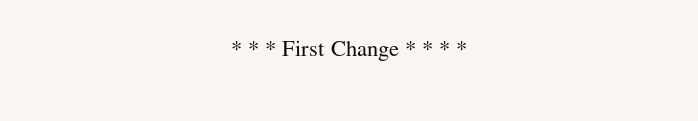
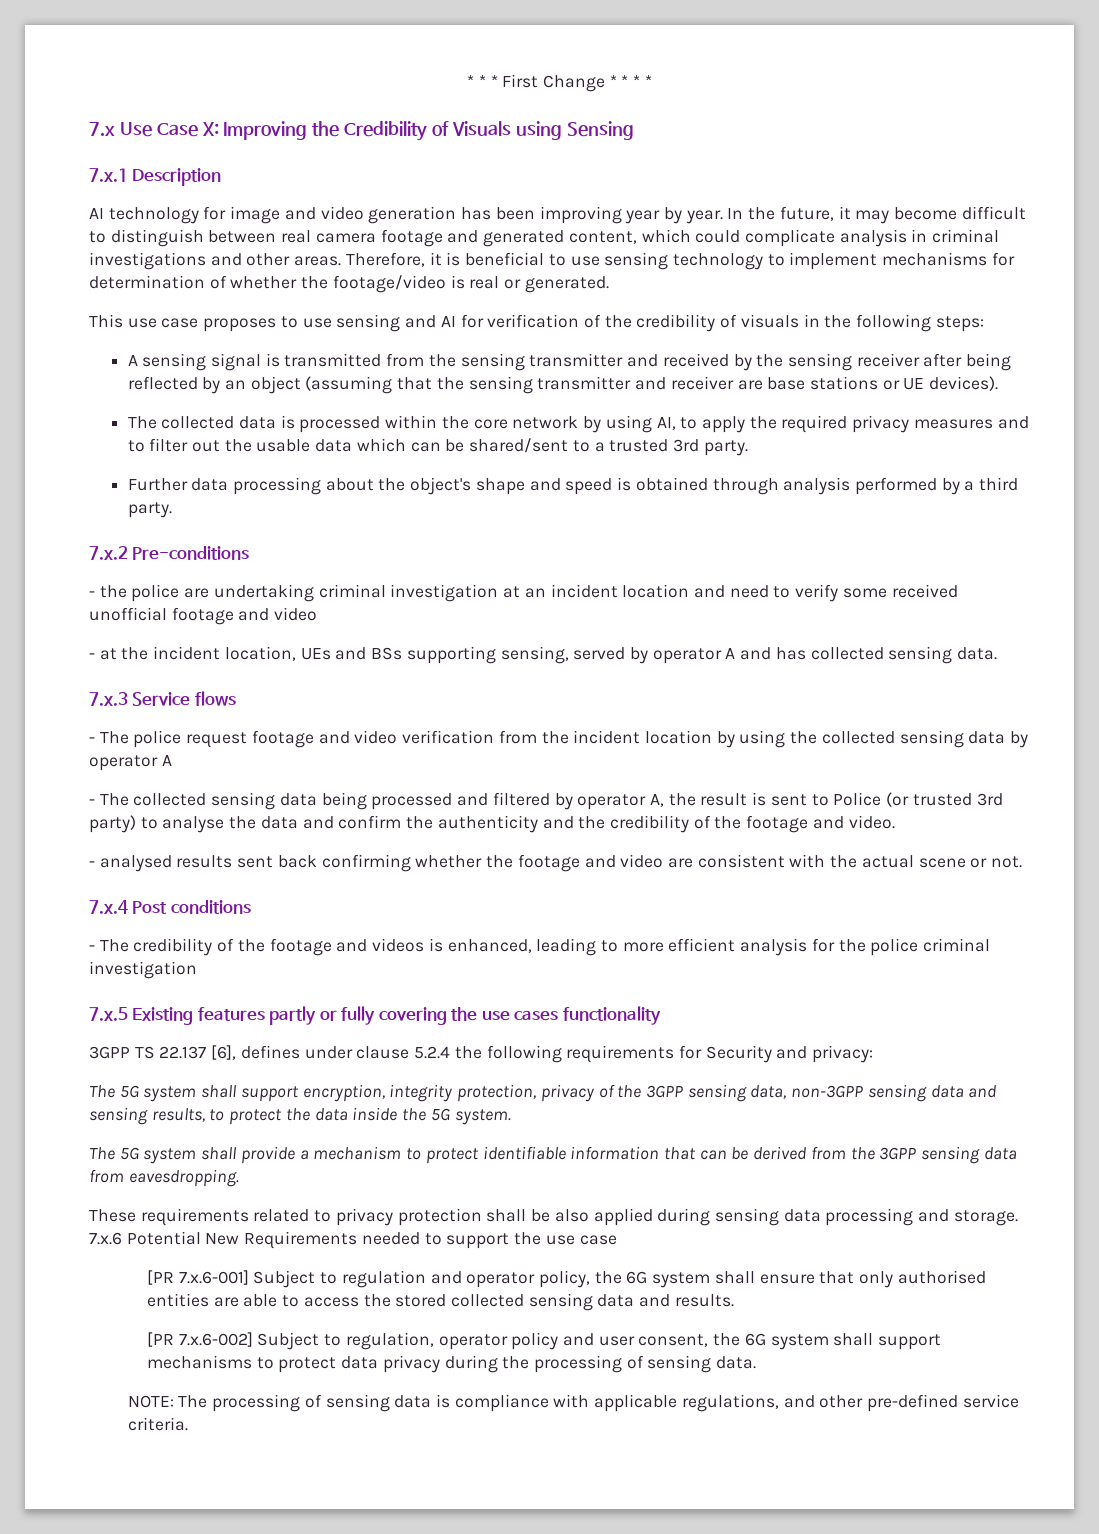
(467, 48) none -> [89,121,634,141] [89,168,222,186] [89,206,1026,224] [89,229,1000,247] [89,252,1015,270] [89,275,609,293] [89,314,984,332] [127,353,1012,371] [127,376,999,394] [127,415,1029,433] [127,438,748,456] [127,477,1019,495] [127,502,172,518] [89,546,250,560] [89,584,958,602] [89,607,318,625] [89,646,998,664] [89,691,236,706] [89,730,1029,748] [89,755,172,771] [89,792,1003,810] [89,815,895,833] [89,854,1023,872] [89,900,251,914] [89,938,991,956] [89,961,197,979] [89,1006,661,1025] [89,1045,874,1063] [89,1084,997,1102] [89,1107,511,1125] [89,1146,1017,1164] [89,1169,239,1187] [89,1208,1018,1226] [89,1231,617,1249] [146,1270,986,1288] [146,1293,734,1311] [146,1332,942,1350] [146,1355,757,1373] [127,1394,1019,1412] [127,1417,188,1431] // 7.x Use Case X: Improving the Credibility of Visuals using Sensing // 7.x.1 Description // AI technology for image and video generation has been improving year by year. In the future, it may become difficult to distinguish between real camera footage and generated content, which could complicate analysis in criminal investigations and other areas. Therefore, it is beneficial to use sensing technology to implement mechanisms for determination of whether the footage/video is real or generated. // This use case proposes to use sensing and AI for verification of the credibility of visuals in the following steps: // A sensing signal is transmitted from the sensing transmitter and received by the sensing receiver after being reflected by an object (assuming that the sensing transmitter and receiver are base stations or UE devices). // The collected data is processed within the core network by using AI, to apply the required privacy measures and to filter out the usable data which can be shared/sent to a trusted 3rd party. // Further data processing about the object's shape and speed is obtained through analysis performed by a third party. // 7.x.2 Pre-conditions // - the police are undertaking criminal investigation at an incident location and need to verify some received unofficial footage and video // - at the incident location, UEs and BSs supporting sensing, served by operator A and has collected sensing data. // 7.x.3 Service flows // - The police request footage and video verification from the incident location by using the collected sensing data by operator A // - The collected sensing data being processed and filtered by operator A, the result is sent to Police (or trusted 3rd party) to analyse the data and confirm the authenticity and the credibility of the footage and video. // - analysed results sent back confirming whether the footage and video are consistent with the actual scene or not. // 7.x.4 Post conditions // - The credibility of the footage and videos is enhanced, leading to more efficient analysis for the police criminal investigation // 7.x.5 Existing features partly or fully covering the use cases functionality // 3GPP TS 22.137 [6], defines under clause 5.2.4 the following requirements for Security and privacy: // The 5G system shall support encryption, integrity protection, privacy of the 3GPP sensing data, non-3GPP sensing data and sensing results, to protect the data inside the 5G system. // The 5G system shall provide a mechanism to protect identifiable information that can be derived from the 3GPP sensing data from eavesdropping. // These requirements related to privacy protection shall be also applied during sensing data processing and storage. 7.x.6 Potential New Requirements needed to support the use case // [PR 7.x.6-001] Subject to regulation and operator policy, the 6G system shall ensure that only authorised entities are able to access the stored collected sensing data and results. // [PR 7.x.6-002] Subject to regulation, operator policy and user consent, the 6G system shall support mechanisms to protect data privacy during the processing of sensing data. // NOTE: The processing of sensing data is compliance with applicable regulations, and other pre-defined service criteria.

